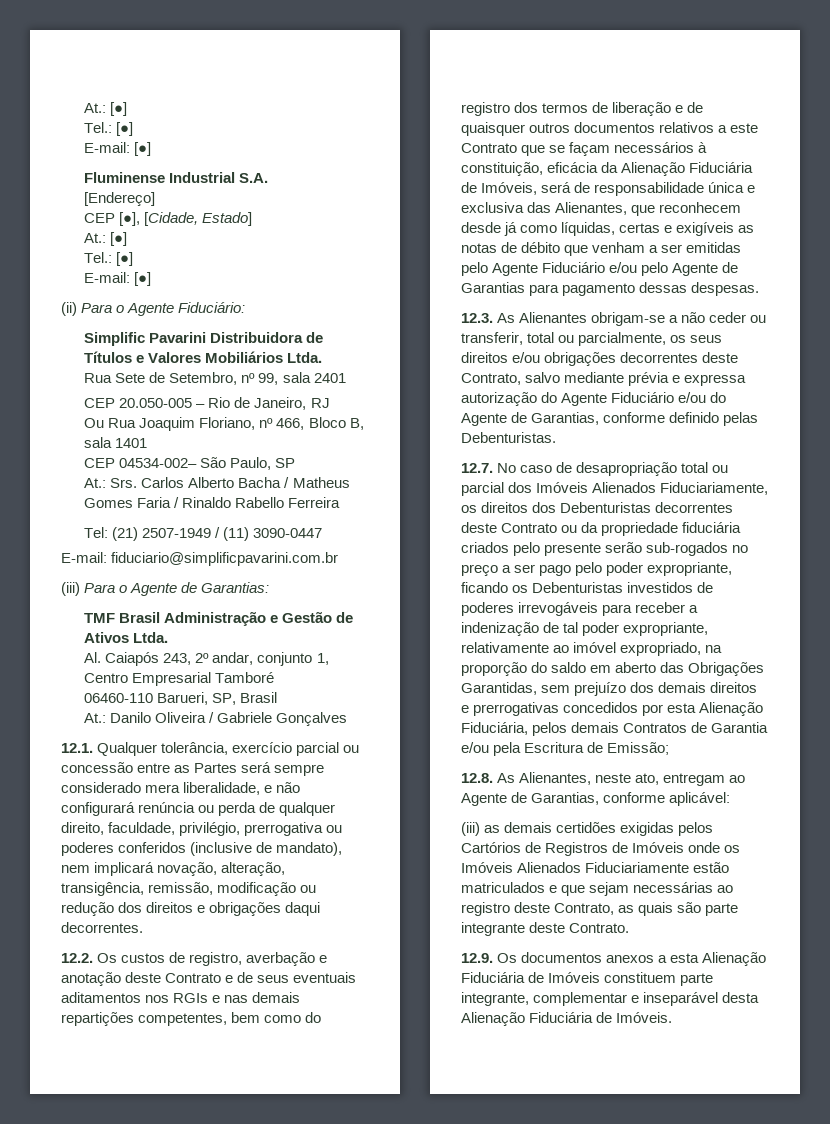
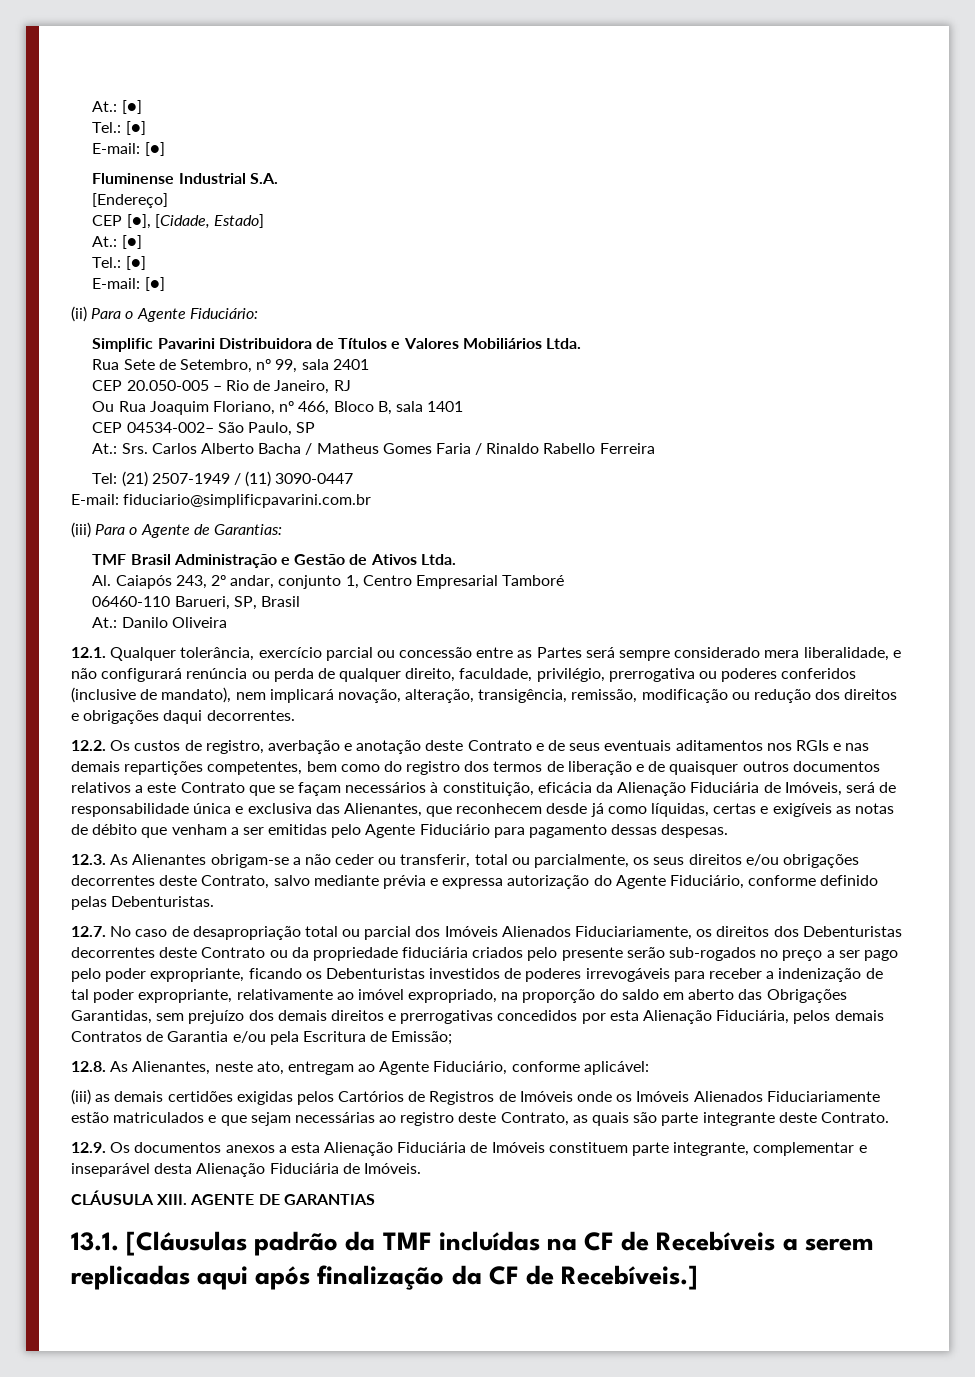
[209,712,348,726] / Gabriele Gonçalves -> (227, 622) none
[609,262,739,276] [461,282,525,293] e/ou pelo Agente de Garantias -> (490, 829) none
[611,392,727,403] [461,412,600,426] Fiduciário e/ou do Agente de Garantias, -> [670,875,745,889] Fiduciário,
[511,792,600,805] de Garantias, -> [433,1061,508,1075] Fiduciário,
(673, 1017) none -> [71,1190,375,1205] [71,1231,873,1256] [71,1265,699,1290] // CLÁUSULA XIII. AGENTE DE GARANTIAS // 13.1. [Cláusulas padrão da TMF incluídas na CF de Recebíveis a serem replicadas aqui após finalização da CF de Recebíveis.]

